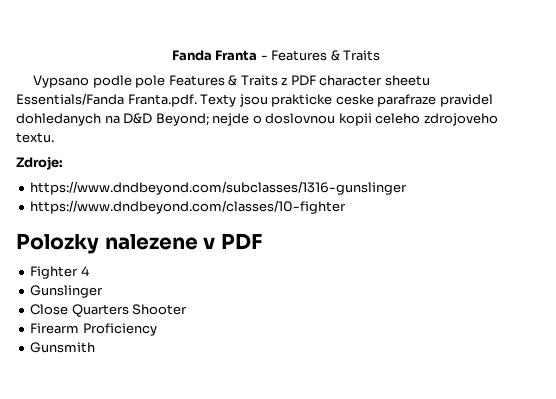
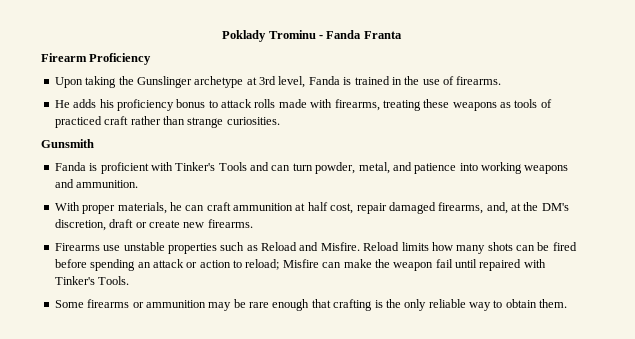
(171, 55) none -> [222,30,323,42] Poklady Trominu -
[260,50,381,61] [33,75,430,88] [16,93,493,107] [16,113,498,126] [16,132,54,143] [16,156,63,170] [30,181,408,195] [30,200,347,214] [16,233,262,254] [30,266,89,279] [30,285,104,298] [30,304,188,317] [30,323,157,336] [30,342,96,353] - Features & Traits // Vypsano podle pole Features & Traits z PDF character sheetu Essentials/Fanda Franta.pdf. Texty jsou prakticke ceske parafraze pravidel dohledanych na D&D Beyond; nejde o doslovnou kopii celeho zdrojoveho textu. // Zdroje: // https://www.dndbeyond.com/subclasses/1316-gunslinger // https://www.dndbeyond.com/classes/10-fighter // Polozky nalezene v PDF // Fighter 4 // Gunslinger // Close Quarters Shooter // Firearm Proficiency // Gunsmith -> [41,53,152,65] [54,76,502,88] [54,99,552,111] [54,116,280,128] [41,139,94,148] [54,162,569,174] [54,179,139,188] [54,202,569,214] [54,219,253,231] [54,242,577,254] [54,259,546,271] [54,276,130,285] [54,299,568,311] // Firearm Proficiency // Upon taking the Gunslinger archetype at 3rd level, Fanda is trained in the use of firearms. // He adds his proficiency bonus to attack rolls made with firearms, treating these weapons as tools of practiced craft rather than strange curiosities. // Gunsmith // Fanda is proficient with Tinker's Tools and can turn powder, metal, and patience into working weapons and ammunition. // With proper materials, he can craft ammunition at half cost, repair damaged firearms, and, at the DM's discretion, draft or create new firearms. // Firearms use unstable properties such as Reload and Misfire. Reload limits how many shots can be fired before spending an attack or action to reload; Misfire can make the weapon fail until repaired with Tinker's Tools. // Some firearms or ammunition may be rare enough that crafting is the only reliable way to obtain them.

